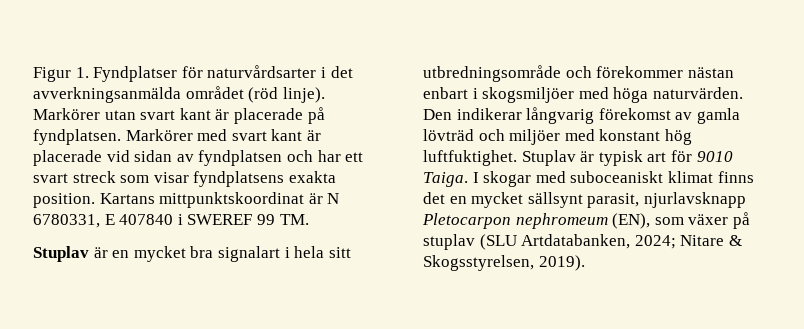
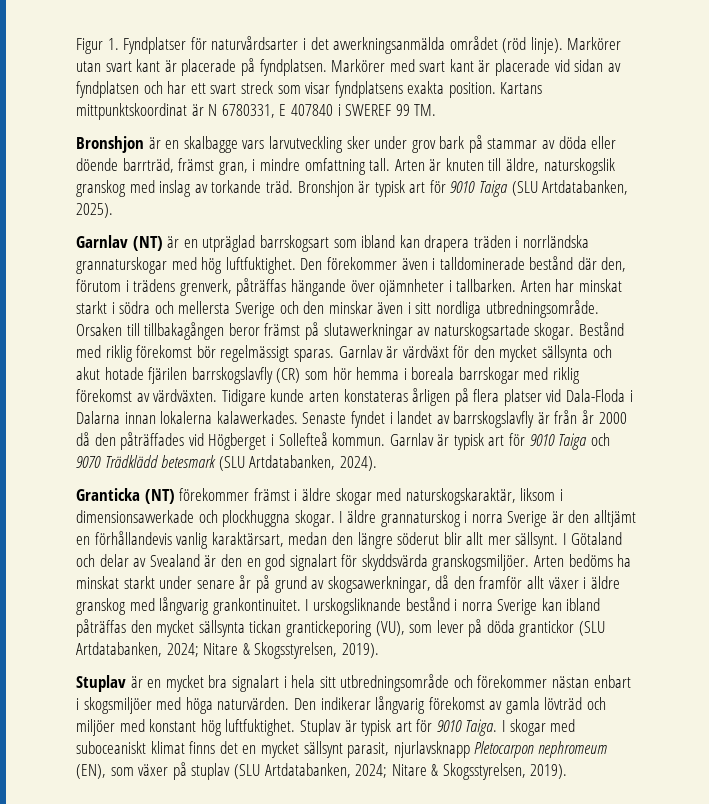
(309, 219) none -> [76,135,617,153] [76,158,615,175] [76,180,629,197] [76,203,113,218] [76,235,590,252] [76,256,627,274] [76,278,623,296] [76,300,599,318] [76,322,624,340] [76,345,612,362] [76,367,581,384] [76,388,633,406] [76,410,627,428] [76,432,610,450] [76,455,377,471] [76,488,563,505] [76,510,637,527] [76,531,622,549] [76,554,632,571] [76,575,620,593] [76,597,601,615] [76,619,606,637] [76,642,379,659] // Bronshjon är en skalbagge vars larvutveckling sker under grov bark på stammar av döda eller döende barrträd, främst gran, i mindre omfattning tall. Arten är knuten till äldre, naturskogslik granskog med inslag av torkande träd. Bronshjon är typisk art för 9010 Taiga (SLU Artdatabanken, 2025). // Garnlav (NT) är en utpräglad barrskogsart som ibland kan drapera träden i norrländska grannaturskogar med hög luftfuktighet. Den förekommer även i talldominerade bestånd där den, förutom i trädens grenverk, påträffas hängande över ojämnheter i tallbarken. Arten har minskat starkt i södra och mellersta Sverige och den minskar även i sitt nordliga utbredningsområde. Orsaken till tillbakagången beror främst på slutavverkningar av naturskogsartade skogar. Bestånd med riklig förekomst bör regelmässigt sparas. Garnlav är värdväxt för den mycket sällsynta och akut hotade fjärilen barrskogslavfly (CR) som hör hemma i boreala barrskogar med riklig förekomst av värdväxten. Tidigare kunde arten konstateras årligen på flera platser vid Dala-Floda i Dalarna innan lokalerna kalavverkades. Senaste fyndet i landet av barrskogslavfly är från år 2000 då den påträffades vid Högberget i Sollefteå kommun. Garnlav är typisk art för 9010 Taiga och 9070 Trädklädd betesmark (SLU Artdatabanken, 2024). // Granticka (NT) förekommer främst i äldre skogar med naturskogskaraktär, liksom i dimensionsavverkade och plockhuggna skogar. I äldre grannaturskog i norra Sverige är den alltjämt en förhållandevis vanlig karaktärsart, medan den längre söderut blir allt mer sällsynt. I Götaland och delar av Svealand är den en god signalart för skyddsvärda granskogsmiljöer. Arten bedöms ha minskat starkt under senare år på grund av skogsavverkningar, då den framför allt växer i äldre granskog med långvarig grankontinuitet. I urskogsliknande bestånd i norra Sverige kan ibland påträffas den mycket sällsynta tickan grantickeporing (VU), som lever på döda grantickor (SLU Artdatabanken, 2024; Nitare & Skogsstyrelsen, 2019).

